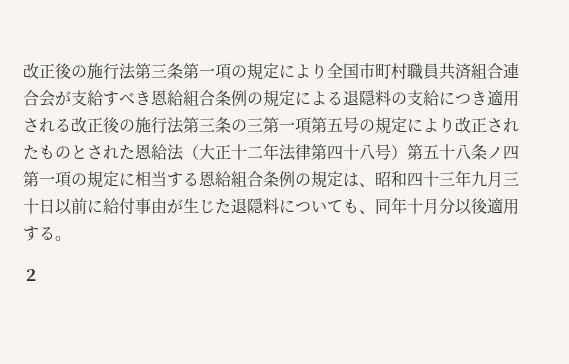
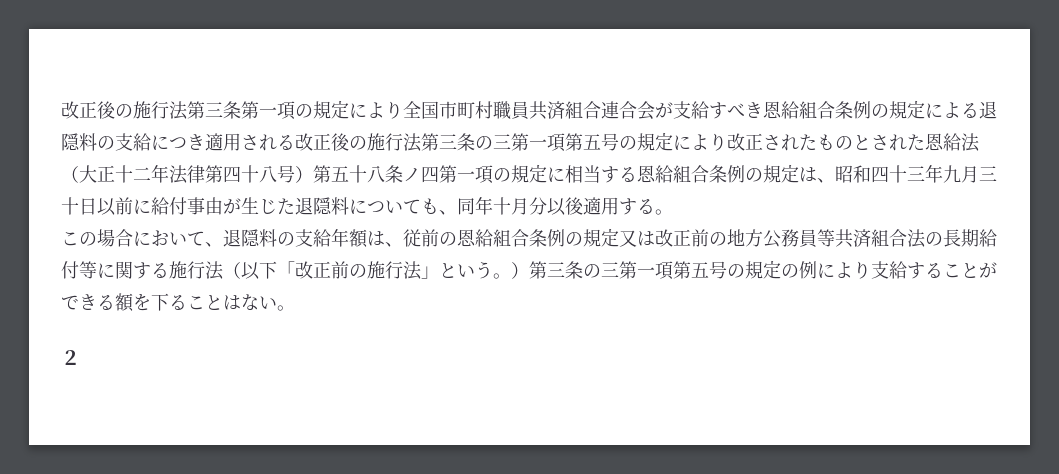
(71, 238) none -> [61,228,997,248] [61,260,997,280] [61,293,295,312] // この場合において、退隠料の支給年額は、従前の恩給組合条例の規定又は改正前の地方公務員等共済組合法の長期給付等に関する施行法（以下「改正前の施行法」という。）第三条の三第一項第五号の規定の例により支給することができる額を下ることはない。

